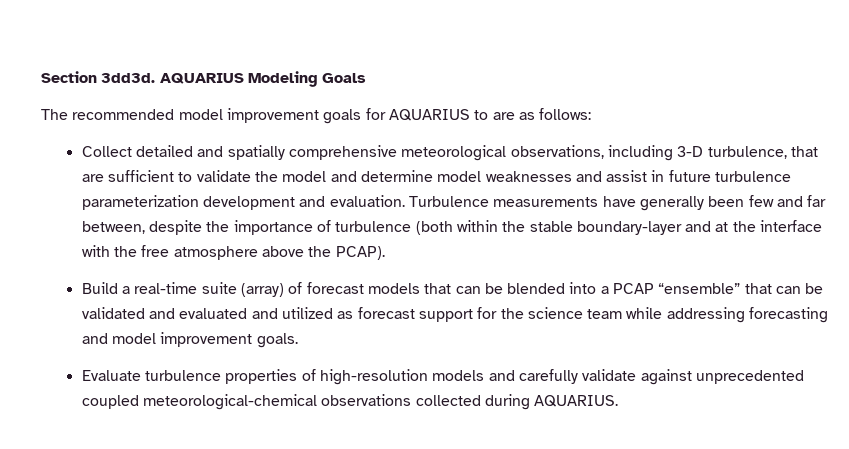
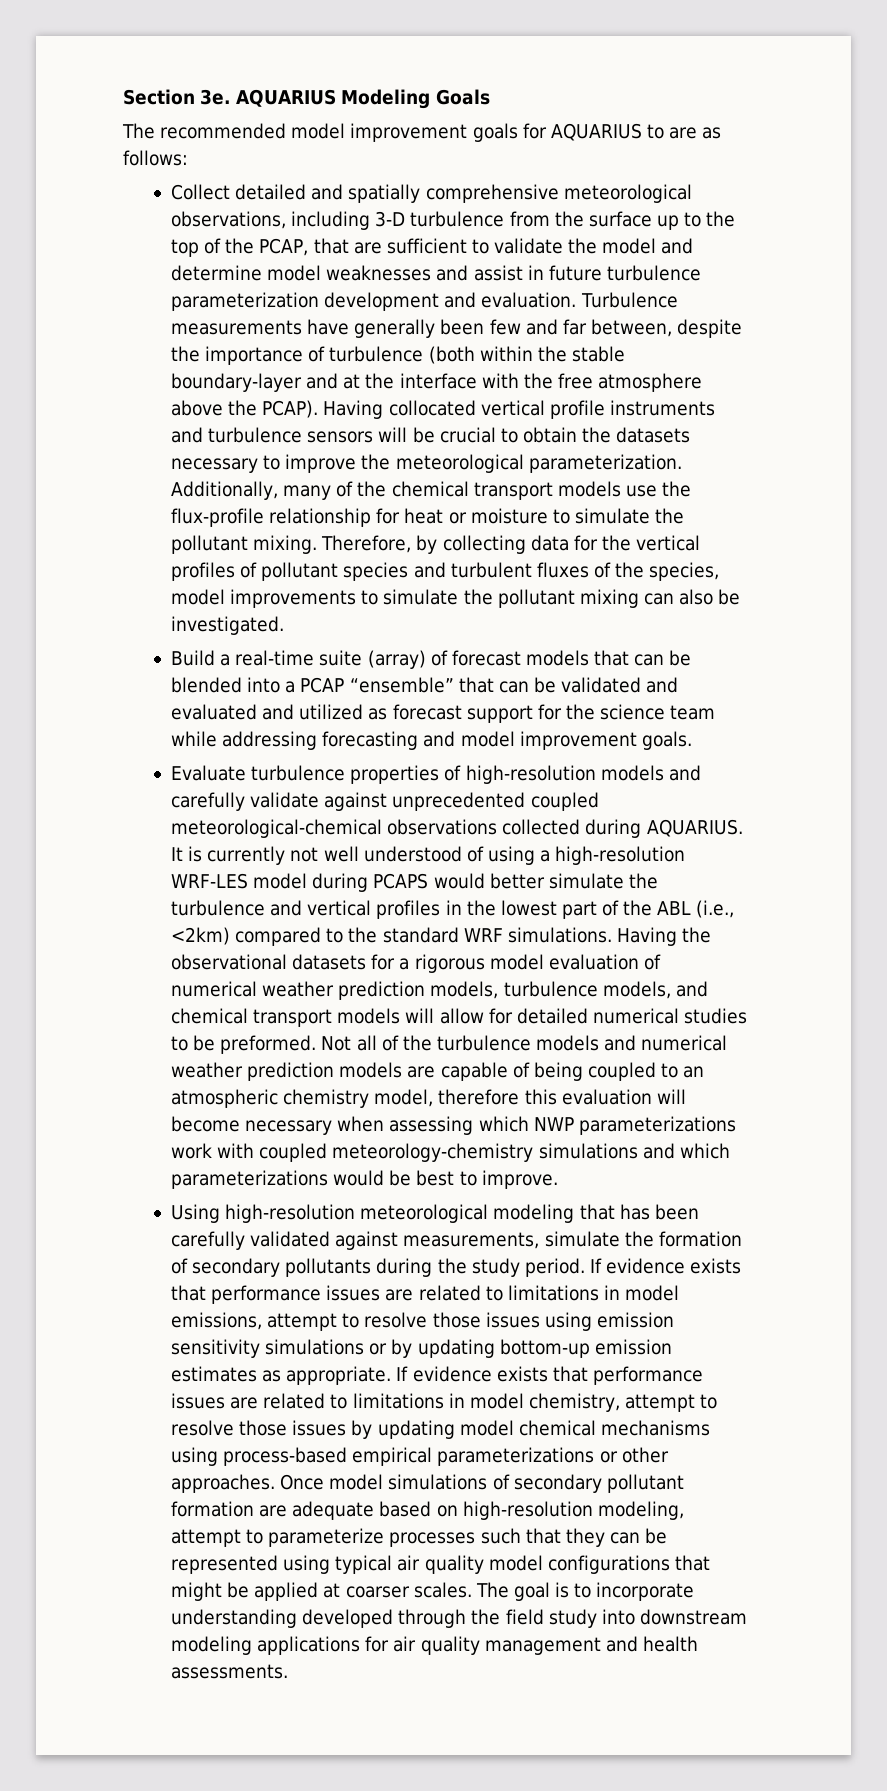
[101,73,156,83] 3dd3d. -> [200,89,232,105] 3e.
[707,146,787,159] turbulence, -> [410,211,736,230] [170,238,309,257] turbulence from the surface up to the top of the PCAP,
(385, 253) none -> [323,400,715,419] [170,427,691,443] [170,454,682,473] [170,481,692,500] [170,508,685,527] [170,535,701,554] [170,562,720,581] [170,589,741,608] [170,616,284,635] Having collocated vertical profile instruments and turbulence sensors will be crucial to obtain the datasets necessary to improve the meteorological parameterization. Additionally, many of the chemical transport models use the flux-profile relationship for heat or moisture to simulate the pollutant mixing. Therefore, by collecting data for the vertical profiles of pollutant species and turbulent fluxes of the species, model improvements to simulate the pollutant mixing can also be investigated.
(619, 401) none -> [170,846,686,865] [170,873,658,892] [170,900,735,919] [170,927,712,946] [170,954,661,973] [170,981,708,1000] [170,1008,748,1027] [170,1035,728,1054] [170,1062,705,1081] [170,1089,686,1108] [170,1116,736,1135] [170,1143,730,1162] [170,1170,558,1189] [170,1204,699,1223] [170,1231,742,1250] [170,1258,742,1277] [170,1285,680,1304] [170,1312,674,1331] [170,1339,672,1358] [170,1366,703,1385] [170,1393,718,1412] [170,1420,710,1439] [170,1447,669,1466] [170,1474,684,1493] [170,1501,684,1520] [170,1528,668,1547] [170,1555,710,1574] [170,1582,695,1601] [170,1609,747,1628] [170,1636,698,1655] [170,1664,288,1679] It is currently not well understood of using a high-resolution WRF-LES model during PCAPS would better simulate the turbulence and vertical profiles in the lowest part of the ABL (i.e., <2km) compared to the standard WRF simulations. Having the observational datasets for a rigorous model evaluation of numerical weather prediction models, turbulence models, and chemical transport models will allow for detailed numerical studies to be preformed. Not all of the turbulence models and numerical weather prediction models are capable of being coupled to an atmospheric chemistry model, therefore this evaluation will become necessary when assessing which NWP parameterizations work with coupled meteorology-chemistry simulations and which parameterizations would be best to improve. // Using high-resolution meteorological modeling that has been carefully validated against measurements, simulate the formation of secondary pollutants during the study period. If evidence exists that performance issues are related to limitations in model emissions, attempt to resolve those issues using emission sensitivity simulations or by updating bottom-up emission estimates as appropriate. If evidence exists that performance issues are related to limitations in model chemistry, attempt to resolve those issues by updating model chemical mechanisms using process-based empirical parameterizations or other approaches. Once model simulations of secondary pollutant formation are adequate based on high-resolution modeling, attempt to parameterize processes such that they can be represented using typical air quality model configurations that might be applied at coarser scales. The goal is to incorporate understanding developed through the field study into downstream modeling applications for air quality management and health assessments.

